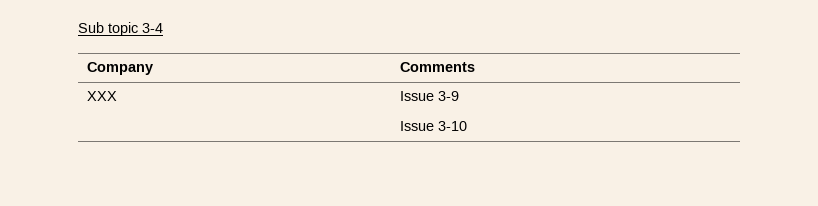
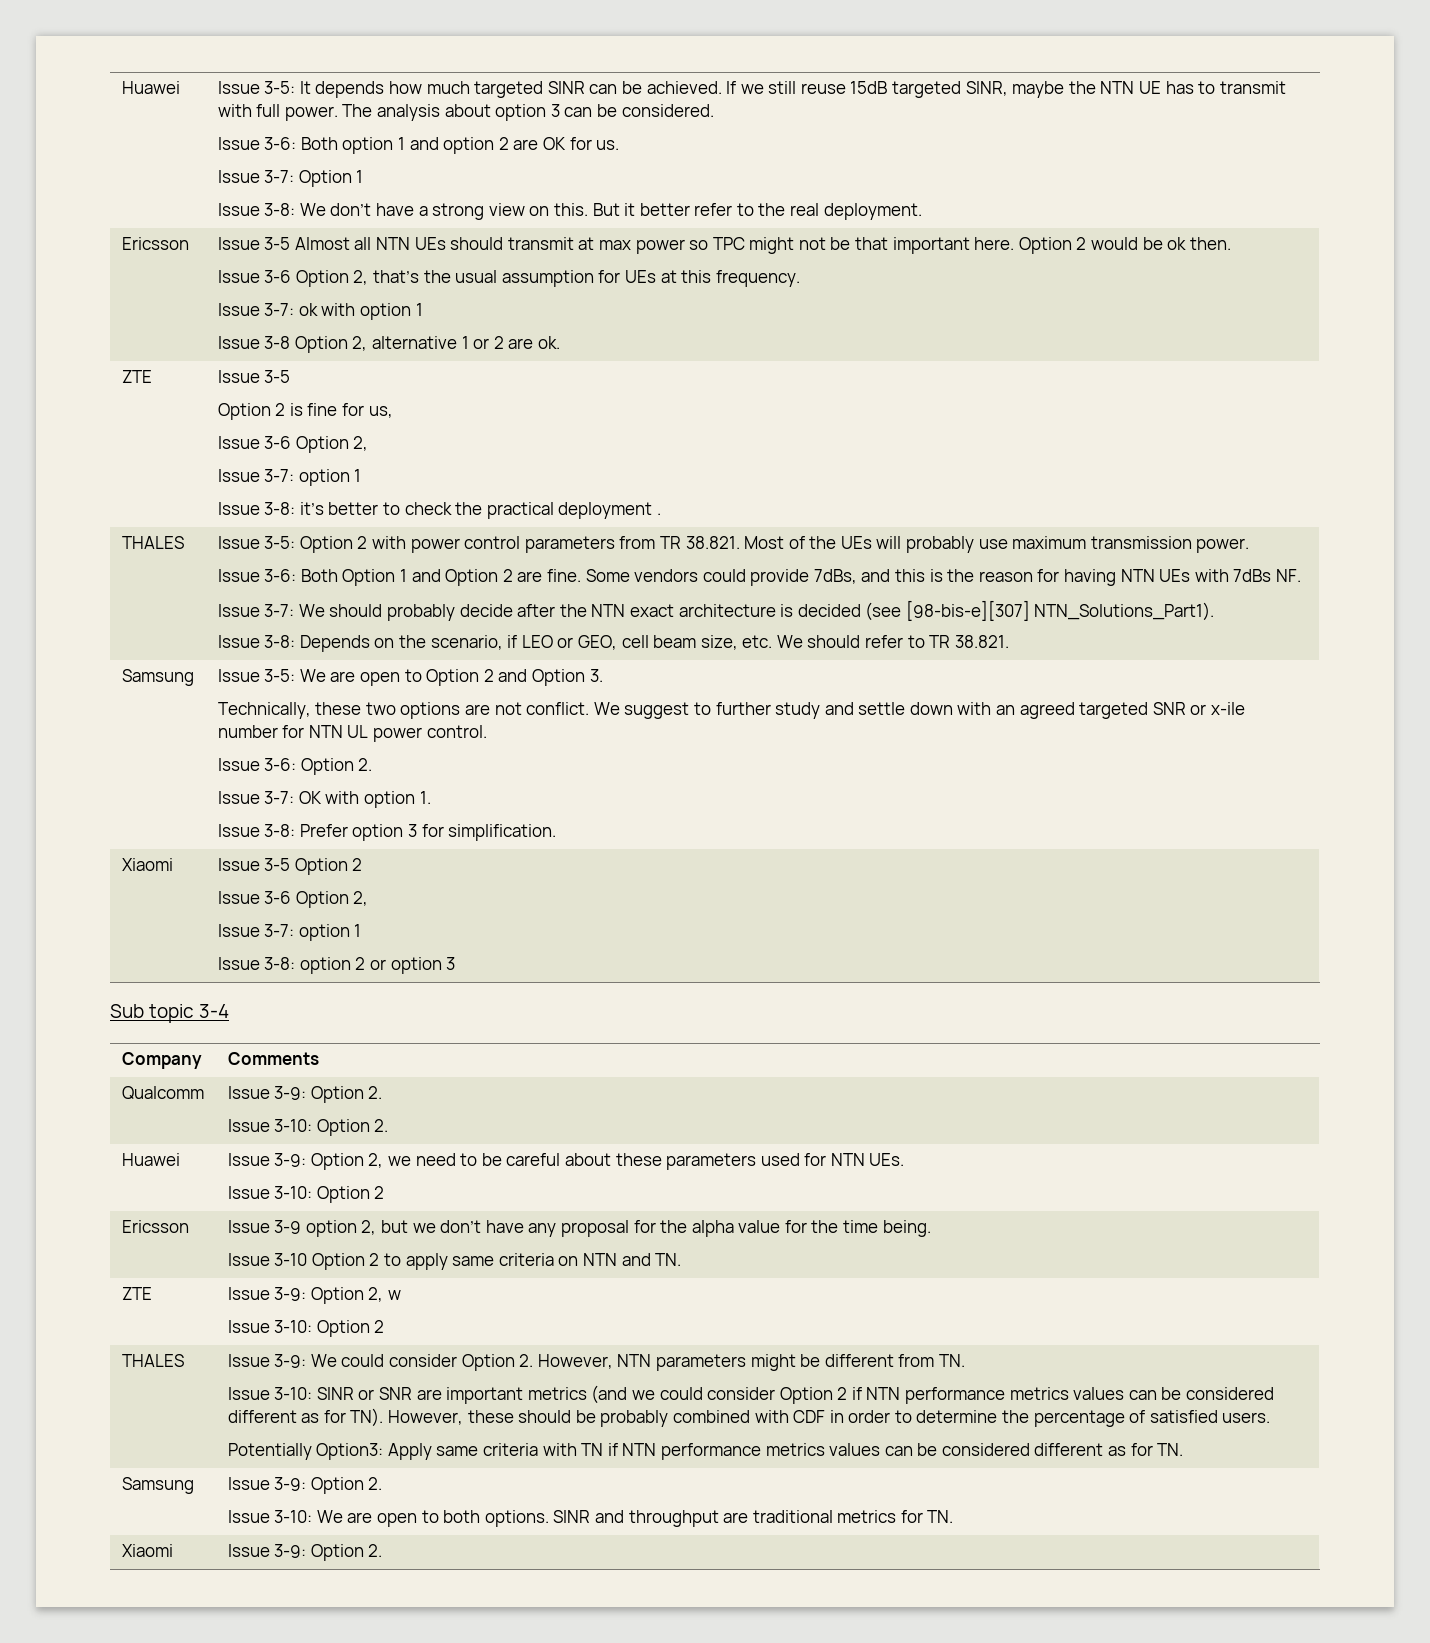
(78, 27) none -> [121,81,180,94] [217,81,1286,98] [217,104,714,121] [217,137,620,154] [217,170,364,187] [217,203,922,220] [121,237,189,250] [217,237,1231,254] [217,270,800,287] [217,303,423,320] [217,336,560,353] [121,370,152,383] [217,370,291,383] [217,403,393,420] [217,436,369,453] [217,469,362,486] [217,502,661,519] [121,536,184,549] [217,536,1250,553] [217,569,1301,586] [217,600,1215,621] [217,635,1009,652] [121,669,194,686] [217,669,603,686] [217,702,1245,719] [217,725,487,742] [217,758,373,775] [217,791,431,808] [217,824,557,841] [121,858,173,871] [217,858,363,875] [217,891,369,908] [217,924,362,941] [217,957,456,974] Huawei | Issue 3-5: It depends how much targeted SINR can be achieved. If we still reuse 15dB targeted SINR, maybe the NTN UE has to transmit with full power. The analysis about option 3 can be considered. // Issue 3-6: Both option 1 and option 2 are OK for us. // Issue 3-7: Option 1 // Issue 3-8: We don’t have a strong view on this. But it better refer to the real deployment. // Ericsson | Issue 3-5 Almost all NTN UEs should transmit at max power so TPC might not be that important here. Option 2 would be ok then. // Issue 3-6 Option 2, that’s the usual assumption for UEs at this frequency. // Issue 3-7: ok with option 1 // Issue 3-8 Option 2, alternative 1 or 2 are ok. // ZTE | Issue 3-5 // Option 2 is fine for us, // Issue 3-6 Option 2, // Issue 3-7: option 1 // Issue 3-8: it’s better to check the practical deployment . // THALES | Issue 3-5: Option 2 with power control parameters from TR 38.821. Most of the UEs will probably use maximum transmission power. // Issue 3-6: Both Option 1 and Option 2 are fine. Some vendors could provide 7dBs, and this is the reason for having NTN UEs with 7dBs NF. // Issue 3-7: We should probably decide after the NTN exact architecture is decided (see [98-bis-e][307] NTN_Solutions_Part1). // Issue 3-8: Depends on the scenario, if LEO or GEO, cell beam size, etc. We should refer to TR 38.821. // Samsung | Issue 3-5: We are open to Option 2 and Option 3. // Technically, these two options are not conflict. We suggest to further study and settle down with an agreed targeted SNR or x-ile number for NTN UL power control. // Issue 3-6: Option 2. // Issue 3-7: OK with option 1. // Issue 3-8: Prefer option 3 for simplification. // Xiaomi | Issue 3-5 Option 2 // Issue 3-6 Option 2, // Issue 3-7: option 1 // Issue 3-8: option 2 or option 3 //
[87,91,118,101] [400,91,460,101] [400,121,468,131] XXX | Issue 3-9 // Issue 3-10 -> [121,1086,204,1100] [227,1086,383,1103] [227,1119,389,1136] [121,1153,180,1166] [227,1153,905,1170] [227,1186,385,1203] [121,1220,189,1233] [227,1220,931,1237] [227,1253,682,1270] [121,1287,152,1300] [227,1287,401,1304] [227,1320,385,1337] [121,1354,184,1367] [227,1354,965,1371] [227,1385,1274,1404] [227,1408,1271,1427] [227,1443,1184,1460] [121,1477,194,1494] [227,1477,383,1494] [227,1510,954,1527] [121,1544,173,1557] [227,1544,383,1561] Qualcomm | Issue 3-9: Option 2. // Issue 3-10: Option 2. // Huawei | Issue 3-9: Option 2, we need to be careful about these parameters used for NTN UEs. // Issue 3-10: Option 2 // Ericsson | Issue 3-9 option 2, but we don’t have any proposal for the alpha value for the time being. // Issue 3-10 Option 2 to apply same criteria on NTN and TN. // ZTE | Issue 3-9: Option 2, w // Issue 3-10: Option 2 // THALES | Issue 3-9: We could consider Option 2. However, NTN parameters might be different from TN. // Issue 3-10: SINR or SNR are important metrics (and we could consider Option 2 if NTN performance metrics values can be considered different as for TN). However, these should be probably combined with CDF in order to determine the percentage of satisfied users. // Potentially Option3: Apply same criteria with TN if NTN performance metrics values can be considered different as for TN. // Samsung | Issue 3-9: Option 2. // Issue 3-10: We are open to both options. SINR and throughput are traditional metrics for TN. // Xiaomi | Issue 3-9: Option 2.

